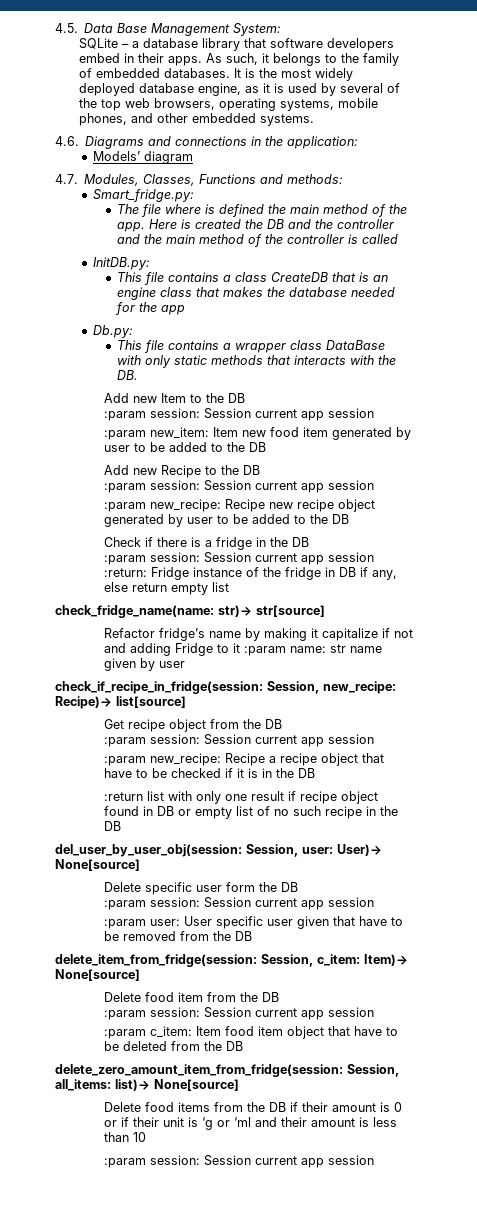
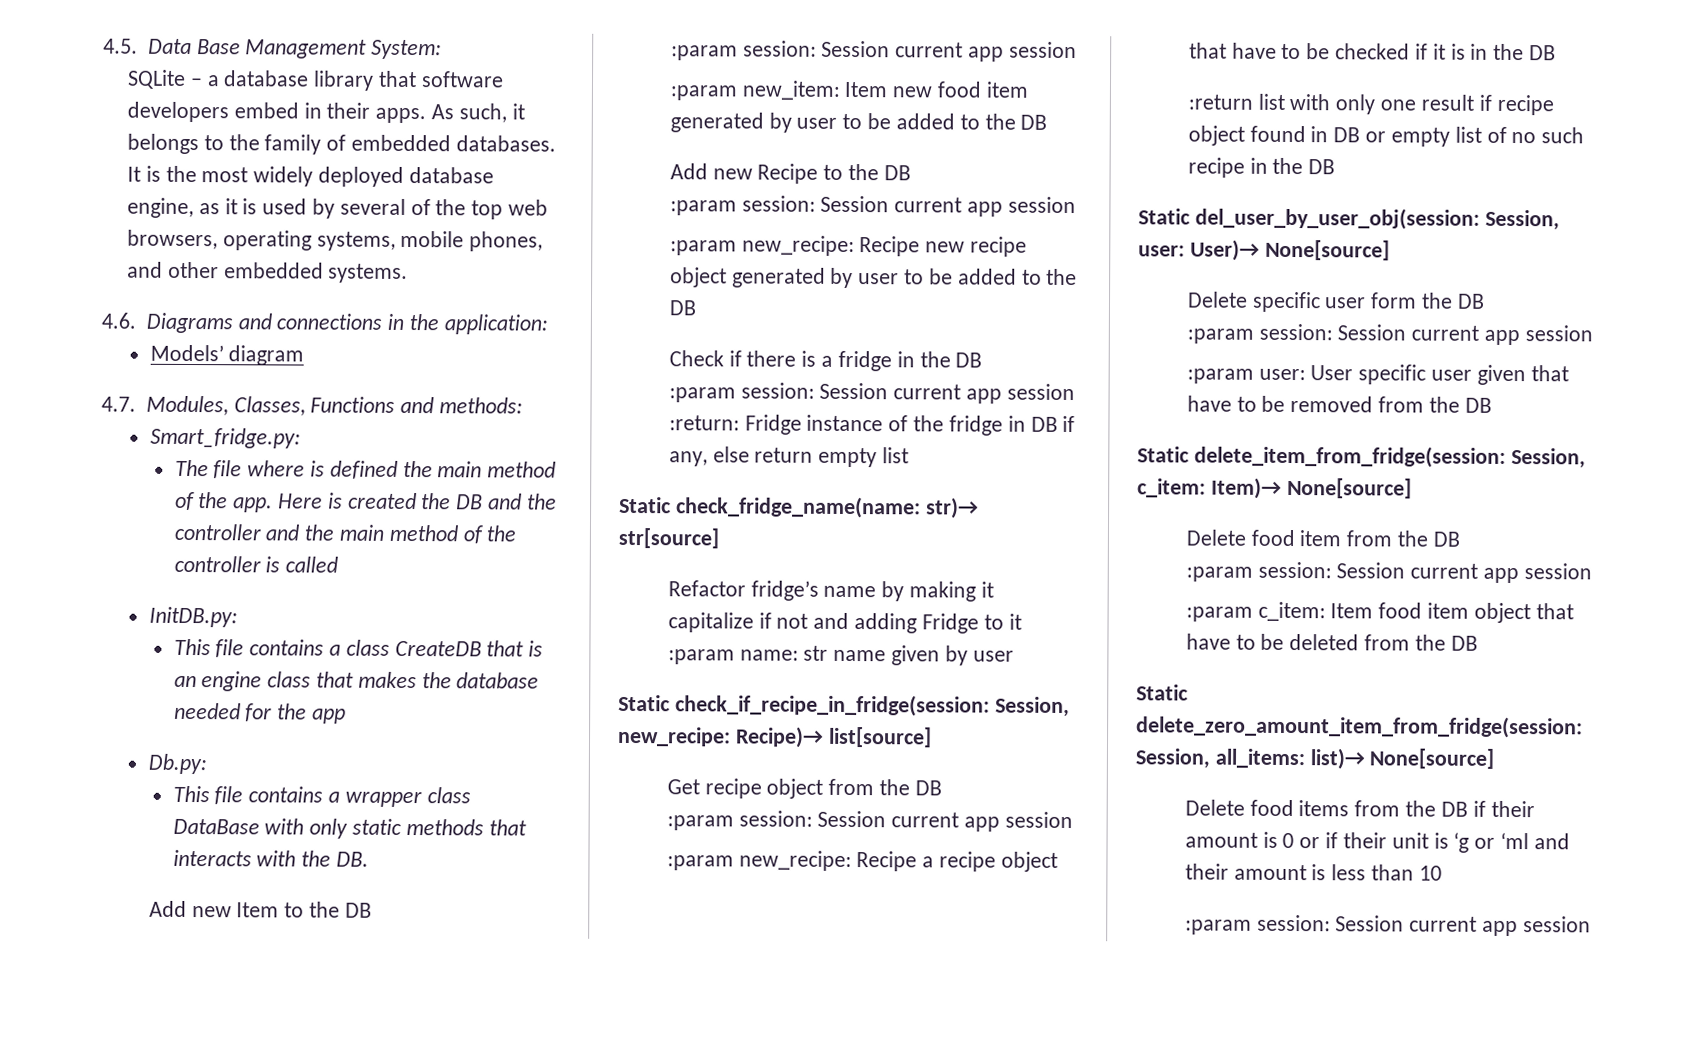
(229, 587) none -> [619,496,671,514] Static
(185, 664) none -> [618,694,670,712] Static
(121, 826) none -> [1138,208,1190,225] Static
(252, 936) none -> [1137,446,1189,463] Static
(243, 1046) none -> [1136,684,1188,701] Static

